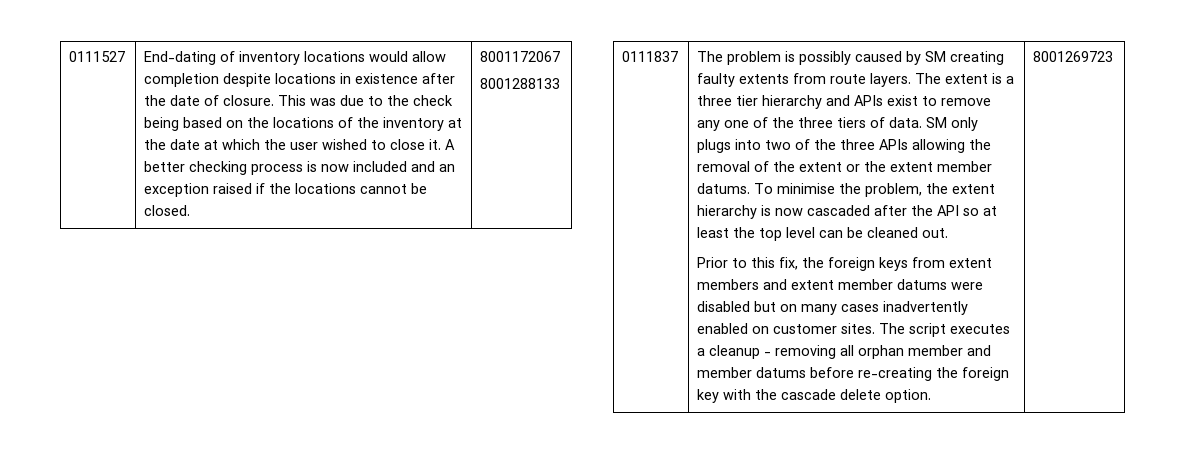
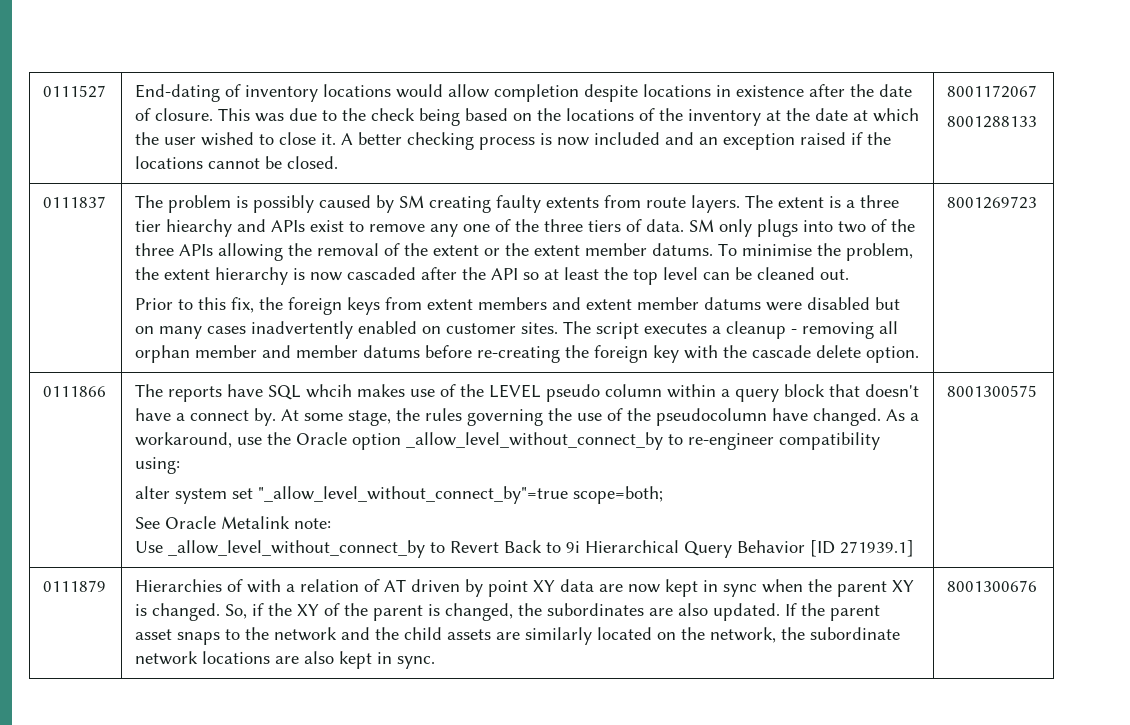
[762,95,823,109] hierarchy -> [166,219,233,237] hiearchy
(1114, 56) none -> [43,386,107,397] [135,384,920,402] [135,408,920,426] [135,432,881,450] [135,457,181,474] [135,486,664,504] [135,516,332,529] [135,540,915,558] [947,385,1038,397] [43,580,107,592] [135,579,915,597] [135,603,881,621] [135,627,901,645] [135,651,436,669] [947,580,1038,592] // 0111866 | The reports have SQL whcih makes use of the LEVEL pseudo column within a query block that doesn't have a connect by. At some stage, the rules governing the use of the pseudocolumn have changed. As a workaround, use the Oracle option _allow_level_without_connect_by to re-engineer compatibility using: // alter system set "_allow_level_without_connect_by"=true scope=both; // See Oracle Metalink note: // Use _allow_level_without_connect_by to Revert Back to 9i Hierarchical Query Behavior [ID 271939.1] | 8001300575 // 0111879 | Hierarchies of with a relation of AT driven by point XY data are now kept in sync when the parent XY is changed. So, if the XY of the parent is changed, the subordinates are also updated. If the parent asset snaps to the network and the child assets are similarly located on the network, the subordinate network locations are also kept in sync. | 8001300676

